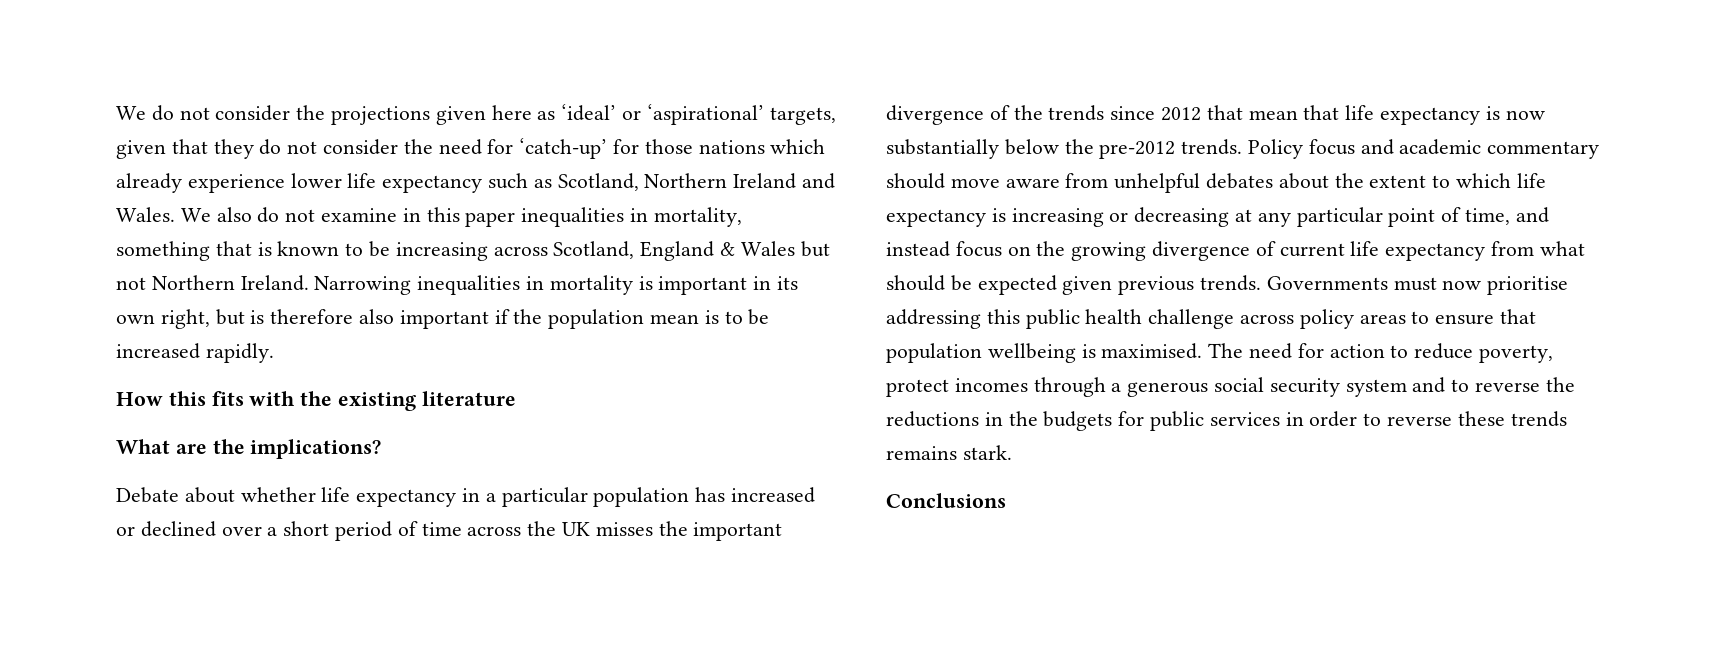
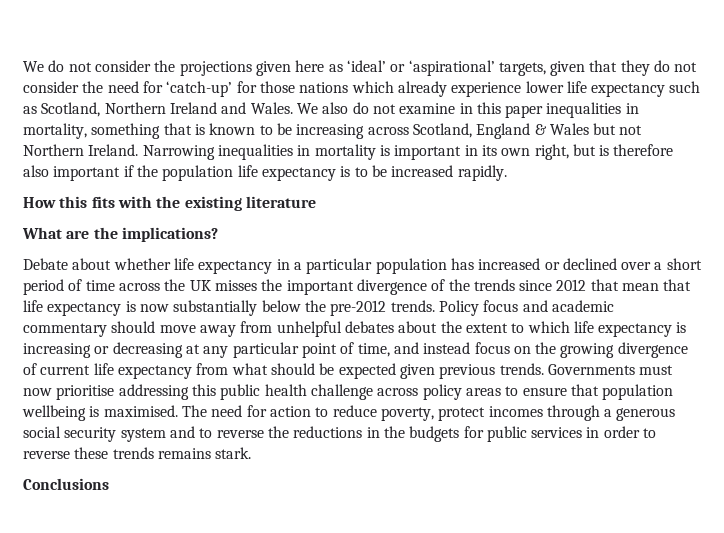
[650,314,700,324] mean -> [237,165,336,181] life expectancy
[1005,178,1060,188] aware -> [199,325,236,337] away

